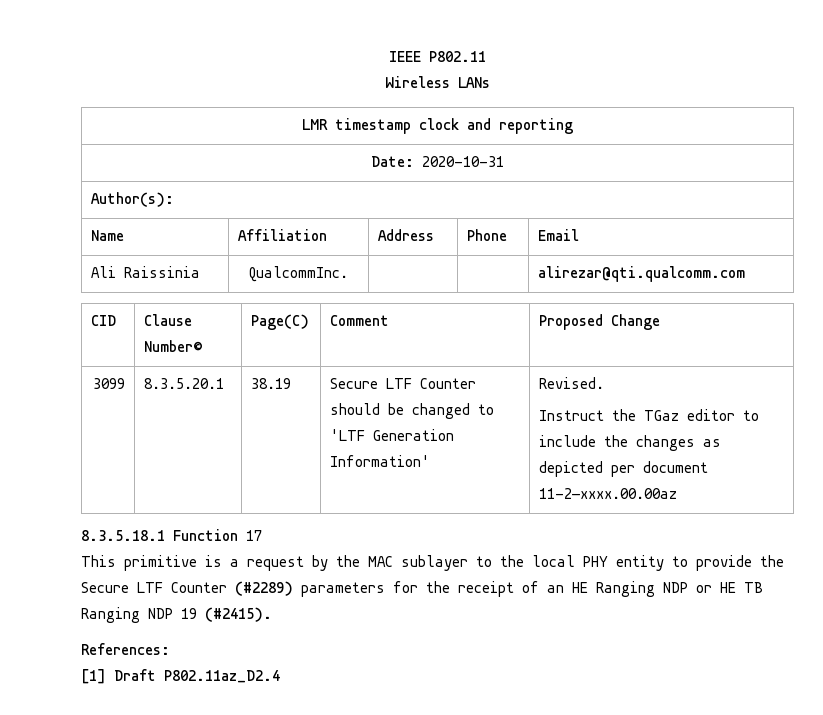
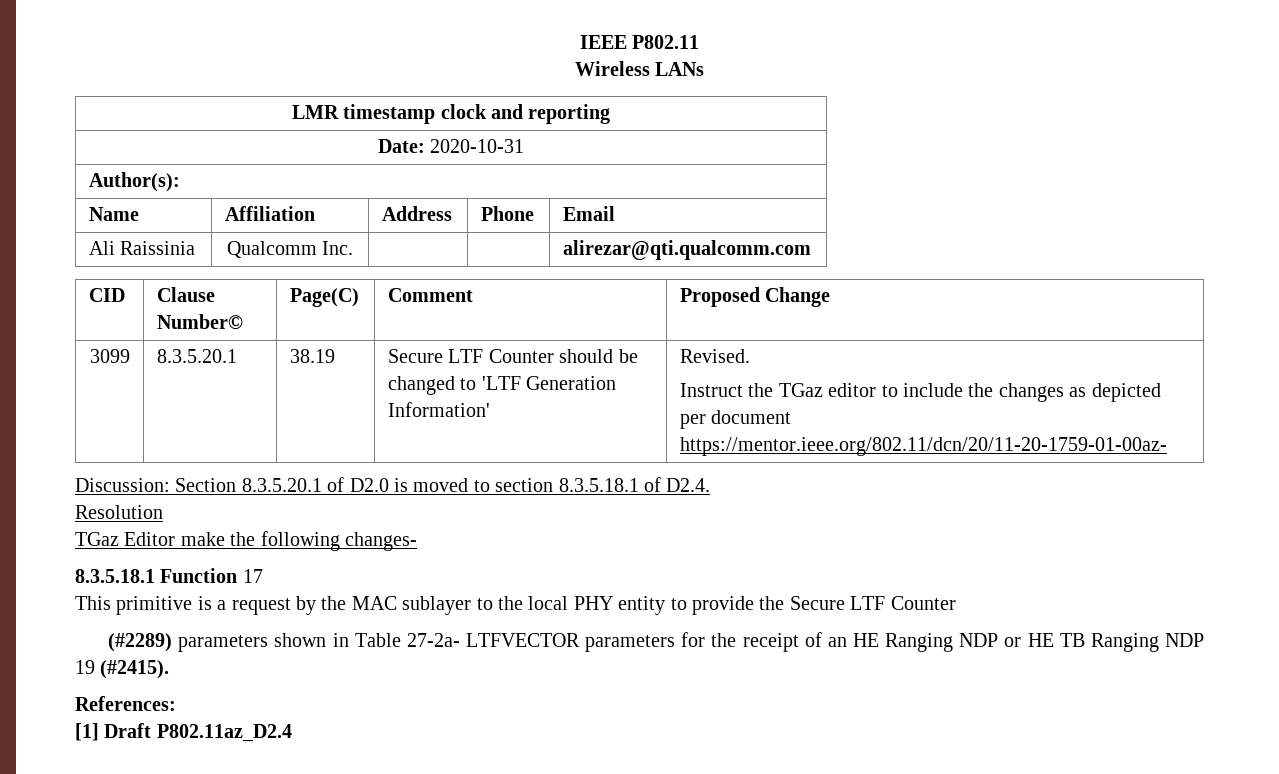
[248,266,348,282] QualcommInc. -> [226,241,354,258] Qualcomm Inc.
[539,488,678,499] 11-2—xxxx.00.00az -> [679,437,1167,456] [75,477,711,492] [75,505,163,519] [75,531,417,551] https://mentor.ieee.org/802.11/dcn/20/11-20-1759-01-00az- // Discussion: Section 8.3.5.20.1 of D2.0 is moved to section 8.3.5.18.1 of D2.4. // Resolution // TGaz Editor make the following changes-
(227, 587) none -> (956, 603) //
(385, 589) none -> [274,633,676,652] shown in Table 27-2a- LTFVECTOR parameters

